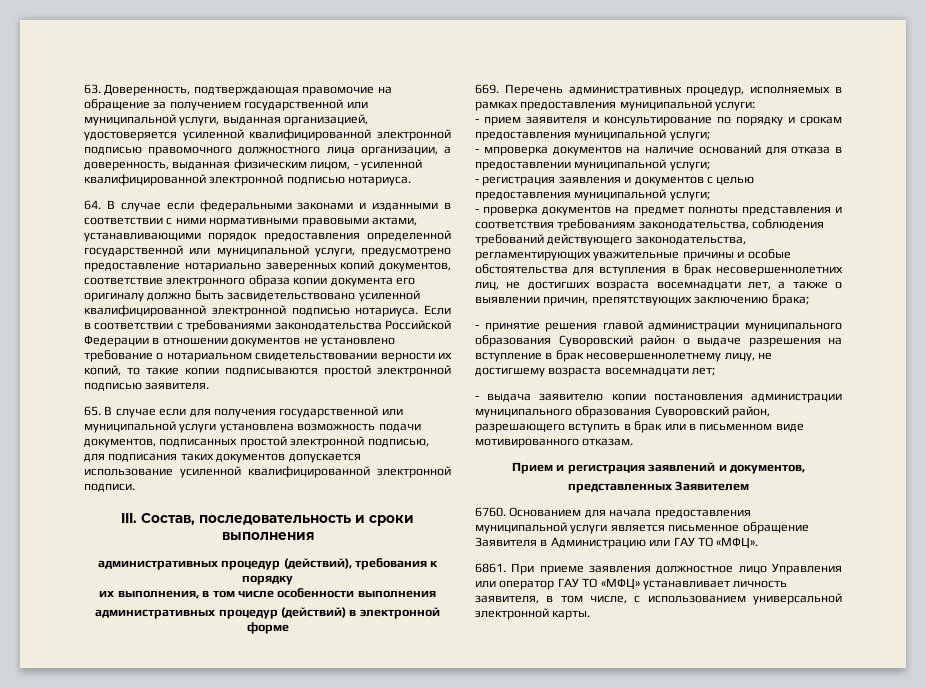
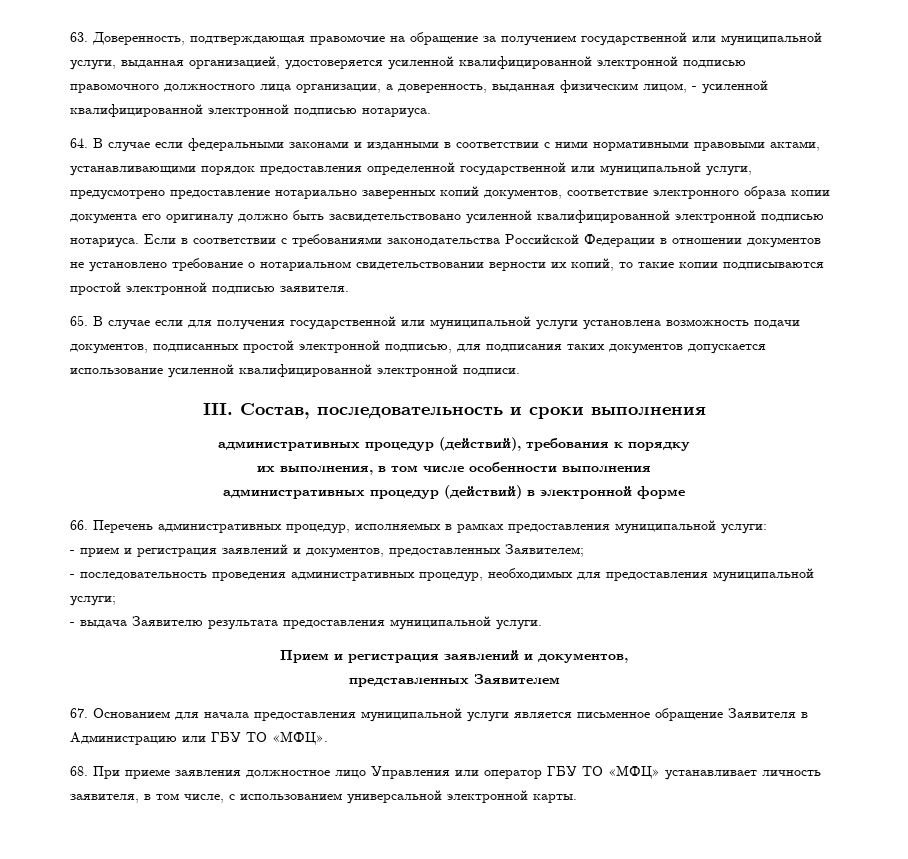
[475,84,499,94] 669. -> [70,520,88,530] 66.
[526,116,842,126] [475,129,710,141] [475,144,842,156] [475,159,710,171] [475,176,755,186] [475,189,710,201] [475,206,842,216] [475,219,825,231] [475,234,746,246] [475,249,791,261] [475,264,843,276] [475,281,842,291] [475,294,809,306] [475,320,842,332] [475,335,842,347] [475,350,772,362] [475,367,716,377] [475,393,842,403] [475,406,771,418] [475,421,804,433] [475,438,634,448] заявителя и консультирование по порядку и срокам предоставления муниципальной услуги; // - мпроверка документов на наличие оснований для отказа в предоставлении муниципальной услуги; // - регистрация заявления и документов с целью предоставления муниципальной услуги; // - проверка документов на предмет полноты представления и соответствия требованиям законодательства, соблюдения требований действующего законодательства, регламентирующих уважительные причины и особые обстоятельства для вступления в брак несовершеннолетних лиц, не достигших возраста восемнадцати лет, а также о выявлении причин, препятствующих заключению брака; // - принятие решения главой администрации муниципального образования Суворовский район о выдаче разрешения на вступление в брак несовершеннолетнему лицу, не достигшему возраста восемнадцати лет; // - выдача заявителю копии постановления администрации муниципального образования Суворовский район, разрешающего вступить в брак или в письменном виде мотивированного отказам. -> [124,544,584,558] [70,568,814,582] [70,596,116,606] [70,616,542,630] и регистрация заявлений и документов, предоставленных Заявителем; // - последовательность проведения административных процедур, необходимых для предоставления муниципальной услуги; // - выдача Заявителю результата предоставления муниципальной услуги.
[475,507,506,517] 6760. -> [70,708,88,718] 67.
[673,537,695,547] ГАУ -> [211,732,241,742] ГБУ
[475,563,506,573] 6861. -> [70,766,88,776] 68.
[557,578,579,588] ГАУ -> [547,766,577,776] ГБУ

